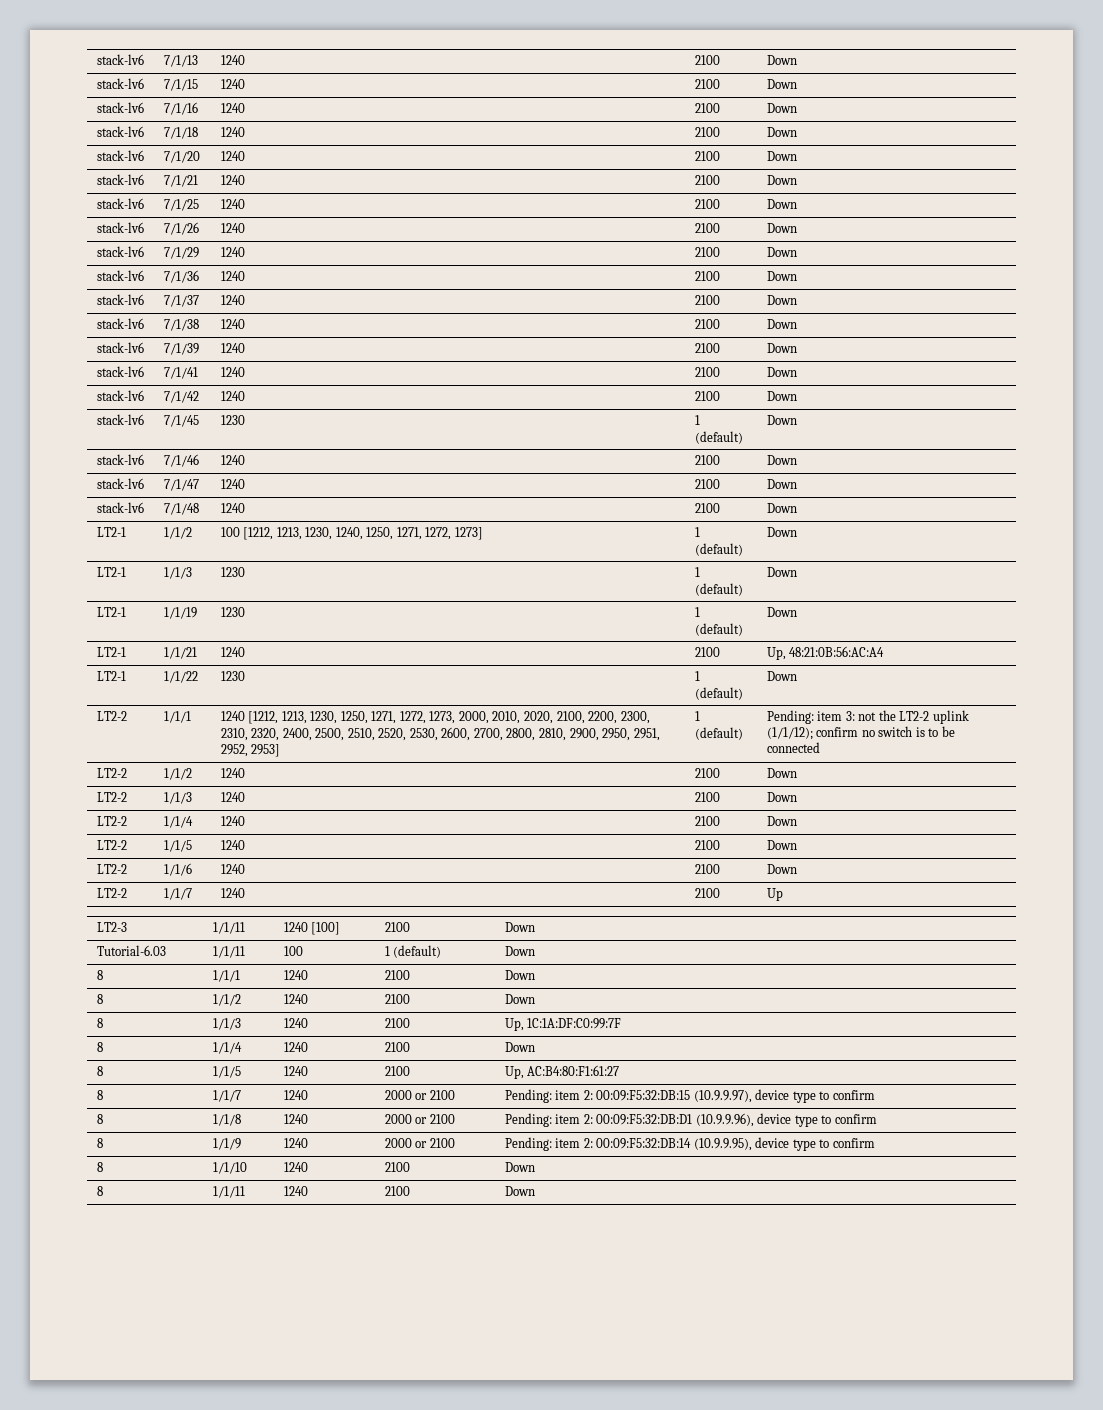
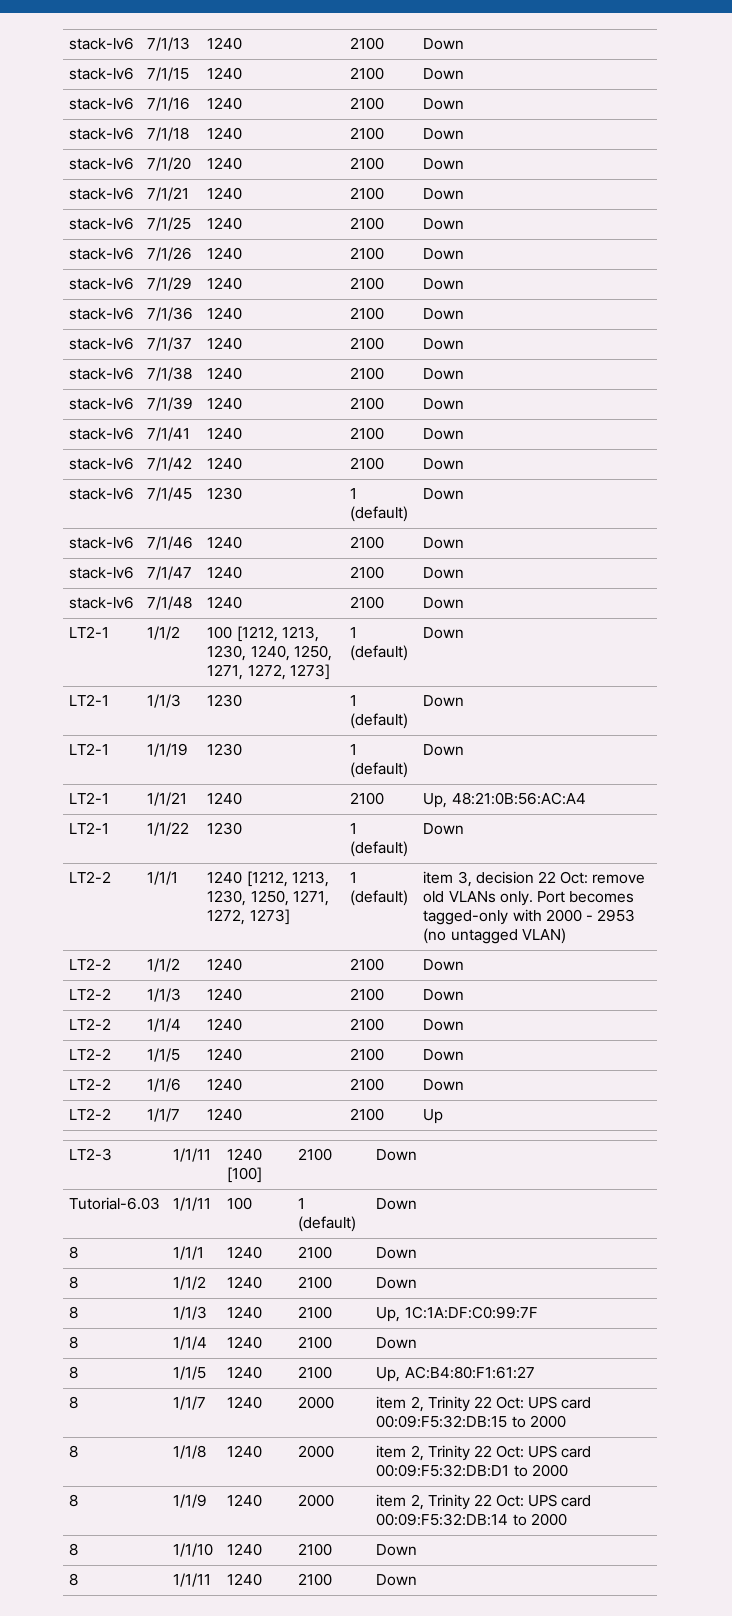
[429,711,650,724] [220,727,660,741] [220,744,281,757] [694,711,700,721] [694,727,743,740] [766,710,969,724] [766,726,955,740] [766,742,820,753] 1273, 2000, 2010, 2020, 2100, 2200, 2300, 2310, 2320, 2400, 2500, 2510, 2520, 2530, 2600, 2700, 2800, 2810, 2900, 2950, 2951, 2952, 2953] | 1 (default) | Pending: item 3: not the LT2-2 uplink (1/1/12); confirm no switch is to be connected -> [249,909,290,925] [350,872,358,883] [350,890,409,906] [423,871,646,887] [423,891,635,906] [423,909,636,925] [423,928,566,944] 1273] | 1 (default) | item 3, decision 22 Oct: remove old VLANs only. Port becomes tagged-only with 2000 - 2953 (no untagged VLAN)
[415,1090,455,1100] [504,1089,875,1103] [96,1114,103,1124] [212,1114,241,1126] [283,1114,308,1124] [384,1114,455,1124] [504,1113,877,1127] [96,1138,103,1148] [212,1138,241,1150] [283,1138,308,1148] [384,1138,455,1148] [504,1137,875,1151] or 2100 | Pending: item 2: 00:09:F5:32:DB:15 (10.9.9.97), device type to confirm // 8 | 1/1/8 | 1240 | 2000 or 2100 | Pending: item 2: 00:09:F5:32:DB:D1 (10.9.9.96), device type to confirm // 8 | 1/1/9 | 1240 | 2000 or 2100 | Pending: item 2: 00:09:F5:32:DB:14 (10.9.9.95), device type to confirm -> [376,1396,592,1412] [376,1415,566,1428] [69,1445,79,1458] [173,1445,207,1459] [227,1445,263,1458] [298,1445,335,1458] [376,1445,592,1461] [376,1464,568,1477] [69,1494,79,1507] [173,1494,208,1508] [227,1494,263,1507] [298,1494,335,1507] [376,1494,592,1510] [376,1513,567,1526] | item 2, Trinity 22 Oct: UPS card 00:09:F5:32:DB:15 to 2000 // 8 | 1/1/8 | 1240 | 2000 | item 2, Trinity 22 Oct: UPS card 00:09:F5:32:DB:D1 to 2000 // 8 | 1/1/9 | 1240 | 2000 | item 2, Trinity 22 Oct: UPS card 00:09:F5:32:DB:14 to 2000

